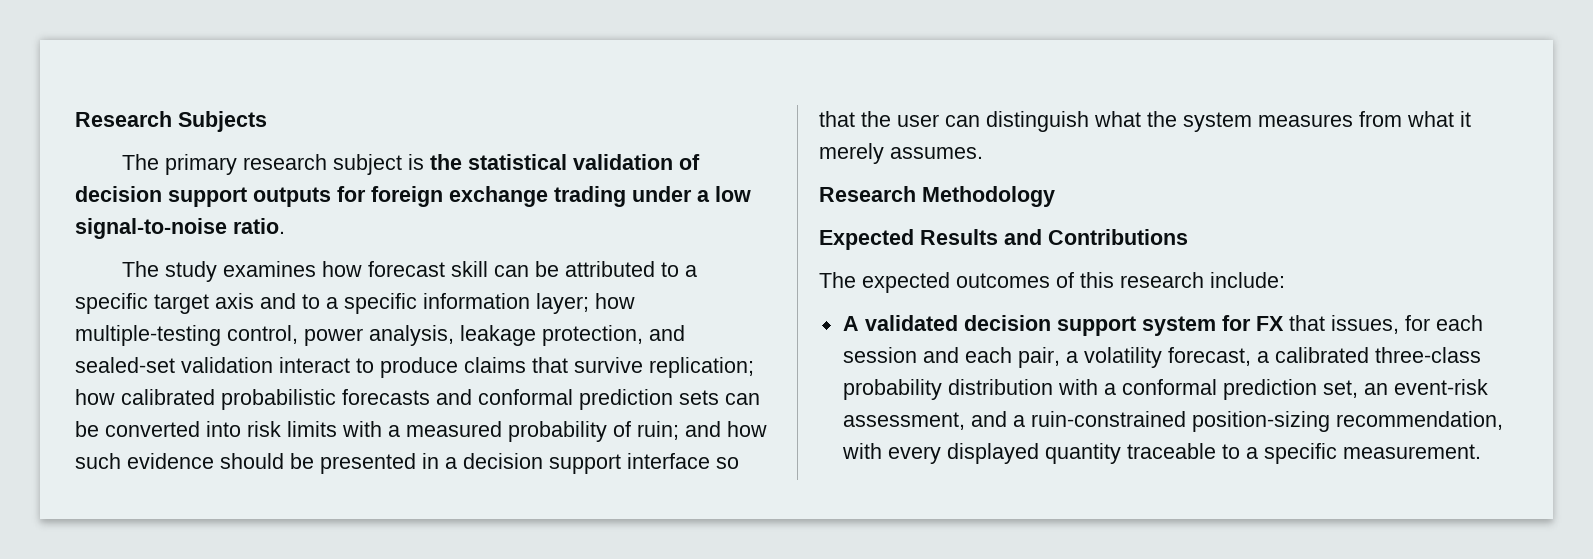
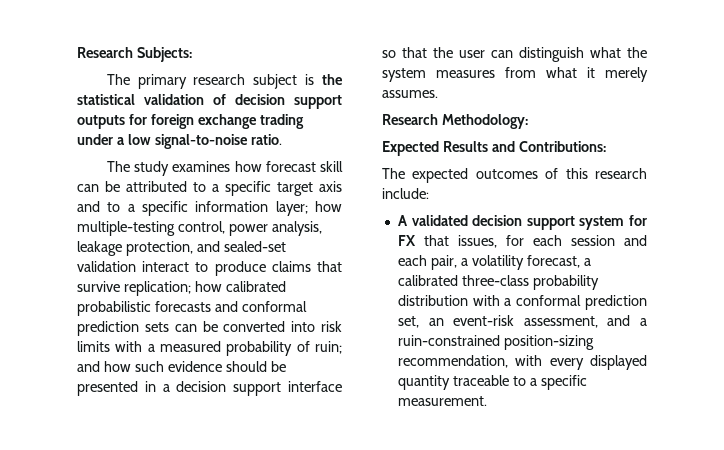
[75,111,267,132] Research Subjects -> [77,47,192,62] Research Subjects:
[922,186,1055,207] Methodology -> [441,114,528,129] Methodology:
[1048,229,1188,245] Contributions -> [518,141,606,152] Contributions:

